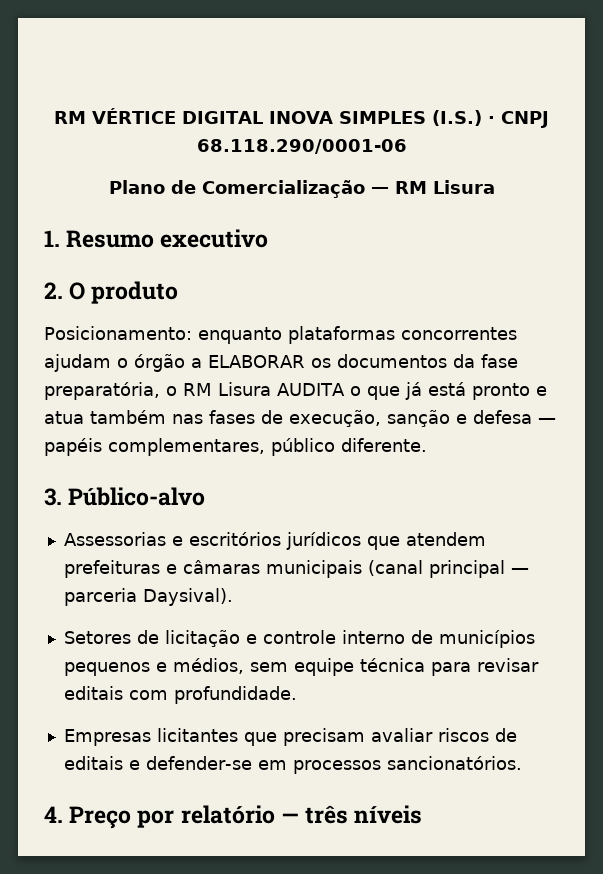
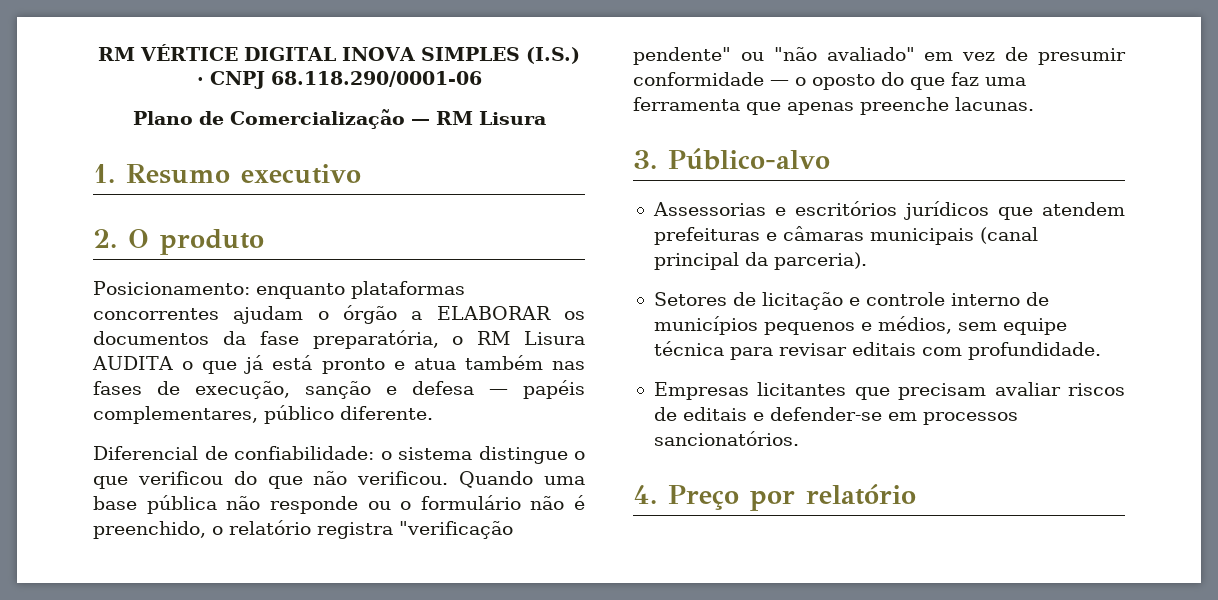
(427, 445) none -> [93,446,585,464] [93,471,585,489] [93,495,585,514] [93,520,513,539] [633,47,1126,65] [633,72,1026,90] [633,97,1034,115] // Diferencial de confiabilidade: o sistema distingue o que verificou do que não verificou. Quando uma base pública não responde ou o formulário não é preenchido, o relatório registra "verificação pendente" ou "não avaliado" em vez de presumir conformidade — o oposto do que faz uma ferramenta que apenas preenche lacunas.
[510,568,529,574] [63,588,233,606] — parceria Daysival). -> [744,252,867,270] da parceria).
[280,805,423,824] — três níveis -> (916, 494) none

